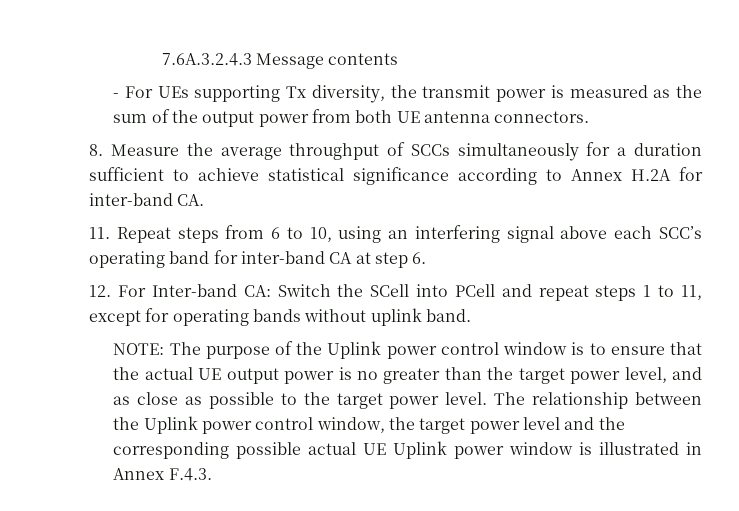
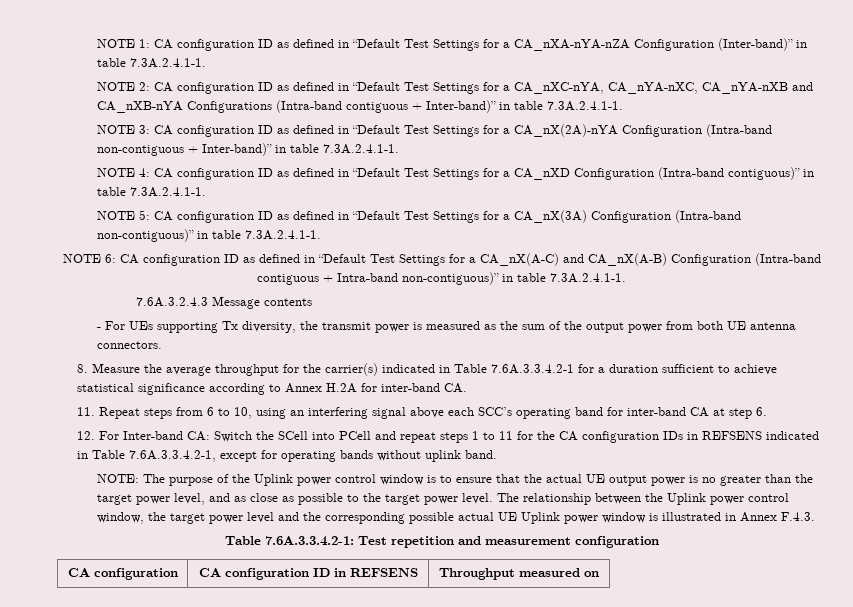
(161, 59) none -> [96,38,807,51] [96,58,206,68] [96,82,813,94] [96,100,623,113] [96,124,772,137] [96,143,399,156] [96,167,814,180] [96,187,206,197] [96,210,741,223] [96,229,321,242] [62,253,821,266] [257,272,626,285] NOTE 1: CA configuration ID as defined in “Default Test Settings for a CA_nXA-nYA-nZA Configuration (Inter-band)” in table 7.3A.2.4.1-1. // NOTE 2: CA configuration ID as defined in “Default Test Settings for a CA_nXC-nYA, CA_nYA-nXC, CA_nYA-nXB and CA_nXB-nYA Configurations (Intra-band contiguous + Inter-band)” in table 7.3A.2.4.1-1. // NOTE 3: CA configuration ID as defined in “Default Test Settings for a CA_nX(2A)-nYA Configuration (Intra-band non-contiguous + Inter-band)” in table 7.3A.2.4.1-1. // NOTE 4: CA configuration ID as defined in “Default Test Settings for a CA_nXD Configuration (Intra-band contiguous)” in table 7.3A.2.4.1-1. // NOTE 5: CA configuration ID as defined in “Default Test Settings for a CA_nX(3A) Configuration (Intra-band non-contiguous)” in table 7.3A.2.4.1-1. // NOTE 6: CA configuration ID as defined in “Default Test Settings for a CA_nX(A-C) and CA_nX(A-B) Configuration (Intra-band contiguous + Intra-band non-contiguous)” in table 7.3A.2.4.1-1. //
[387,142,579,161] of SCCs simultaneously -> [282,363,574,376] for the carrier(s) indicated in Table 7.6A.3.3.4.2-1
[681,285,703,300] 11, -> [498,431,819,443] [76,450,216,462] 11 for the CA configuration IDs in REFSENS indicated in Table 7.6A.3.3.4.2-1,
(212, 474) none -> [224,536,659,548] [67,568,178,580] [198,568,418,580] [439,568,599,580] // Table 7.6A.3.3.4.2-1: Test repetition and measurement configuration // CA configuration | CA configuration ID in REFSENS | Throughput measured on

